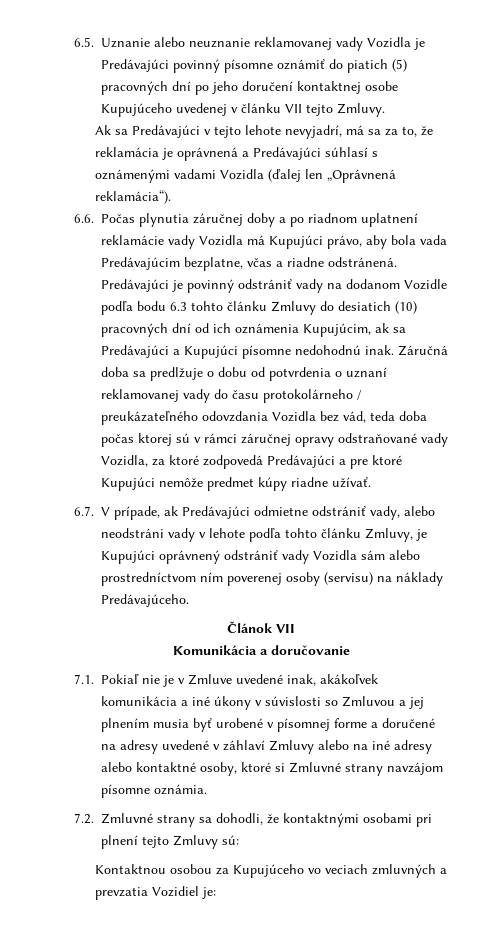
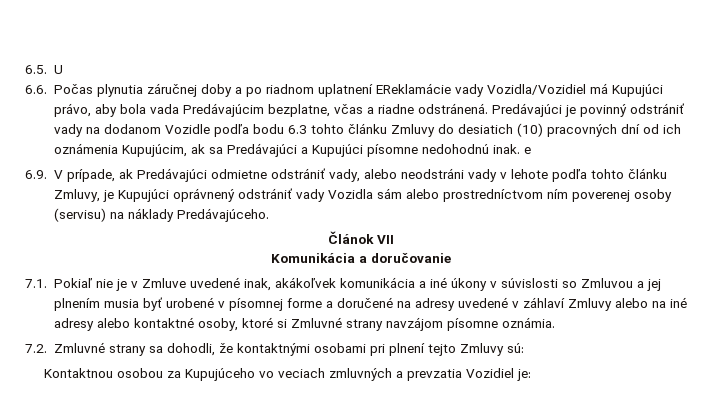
[101,37,425,51] [101,59,407,73] [101,81,398,95] [101,103,385,117] [95,125,434,139] [95,147,379,161] [95,169,397,183] [95,190,172,204] Uznanie alebo neuznanie reklamovanej vady Vozidla je Predávajúci povinný písomne oznámiť do piatich (5) pracovných dní po jeho doručení kontaktnej osobe Kupujúceho uvedenej v článku VII tejto Zmluvy. // Ak sa Predávajúci v tejto lehote nevyjadrí, má sa za to, že reklamácia je oprávnená a Predávajúci súhlasí s oznámenými vadami Vozidla (ďalej len „Oprávnená reklamácia“). -> [53,65,63,74] U
[101,235,243,249] reklamácie vady Vozidla -> [375,83,586,97] EReklamácie vady Vozidla/Vozidiel
[398,345,448,356] [101,367,387,381] [101,389,362,403] [101,411,427,425] [101,433,448,447] [101,455,402,469] [101,477,371,491] [74,506,94,516] Záručná doba sa predlžuje o dobu od potvrdenia o uznaní reklamovanej vady do času protokolárneho / preukázateľného odovzdania Vozidla bez vád, teda doba počas ktorej sú v rámci záručnej opravy odstraňované vady Vozidla, za ktoré zodpovedá Predávajúci a pre ktoré Kupujúci nemôže predmet kúpy riadne užívať. // 6.7. -> [523,147,531,154] [25,170,47,179] e // 6.9.

